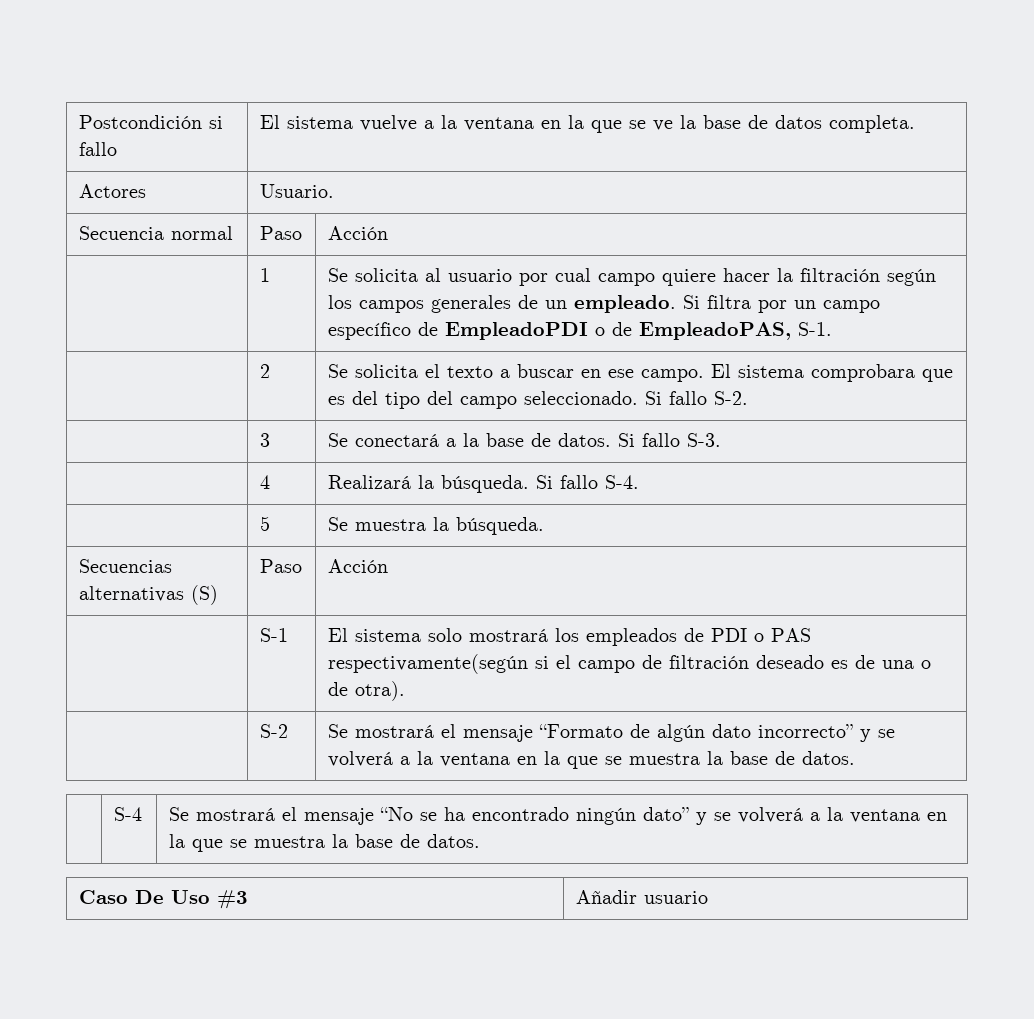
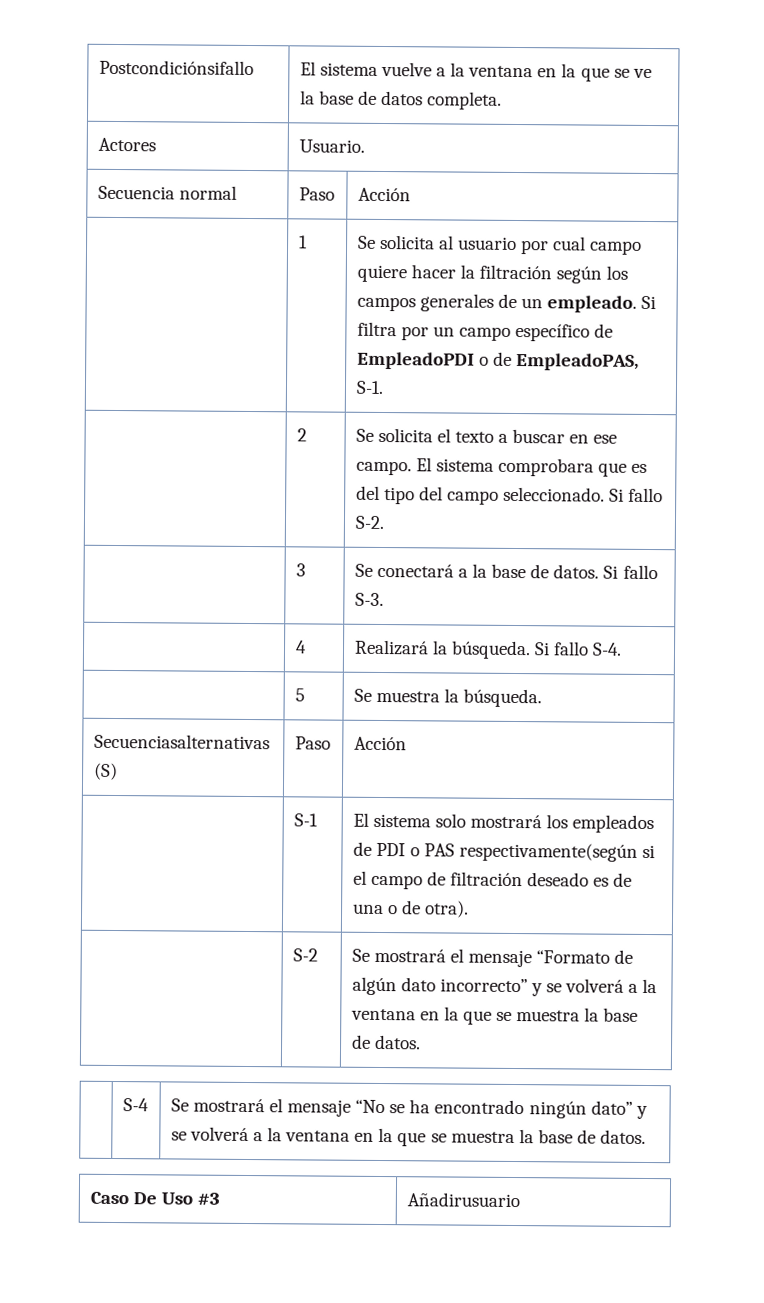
[78,115,223,129] [78,142,117,156] Postcondición si fallo -> [98,59,254,76] Postcondiciónsifallo
[78,559,172,573] [78,586,184,602] Secuencias alternativas -> [93,733,270,750] Secuenciasalternativas
[575,890,708,904] Añadir usuario -> [406,1192,520,1208] Añadirusuario

